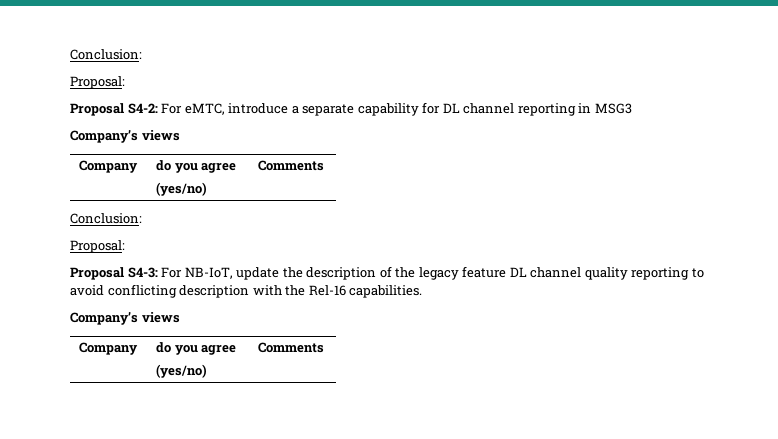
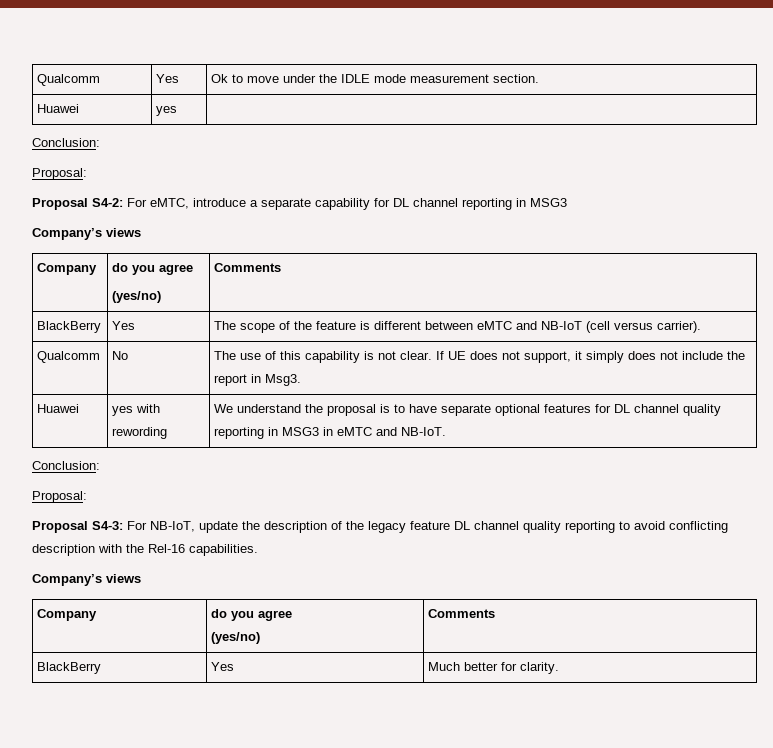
(70, 54) none -> [37,74,101,86] [156,74,180,83] [211,74,540,83] [37,104,80,113] [156,106,178,116] Qualcomm | Yes | Ok to move under the IDLE mode measurement section. // Huawei | yes | //
(325, 165) none -> [37,321,102,333] [112,321,136,330] [214,321,702,333] [37,351,101,363] [112,351,129,360] [214,351,746,363] [214,374,302,386] [37,404,80,413] [112,404,161,416] [112,427,168,439] [214,404,722,416] [214,427,447,439] // BlackBerry | Yes | The scope of the feature is different between eMTC and NB-IoT (cell versus carrier). // Qualcomm | No | The use of this capability is not clear. If UE does not support, it simply does not include the report in Msg3. // Huawei | yes with rewording | We understand the proposal is to have separate optional features for DL channel quality reporting in MSG3 in eMTC and NB-IoT.
(325, 347) none -> [37,662,102,674] [211,662,235,671] [428,662,560,674] // BlackBerry | Yes | Much better for clarity.

